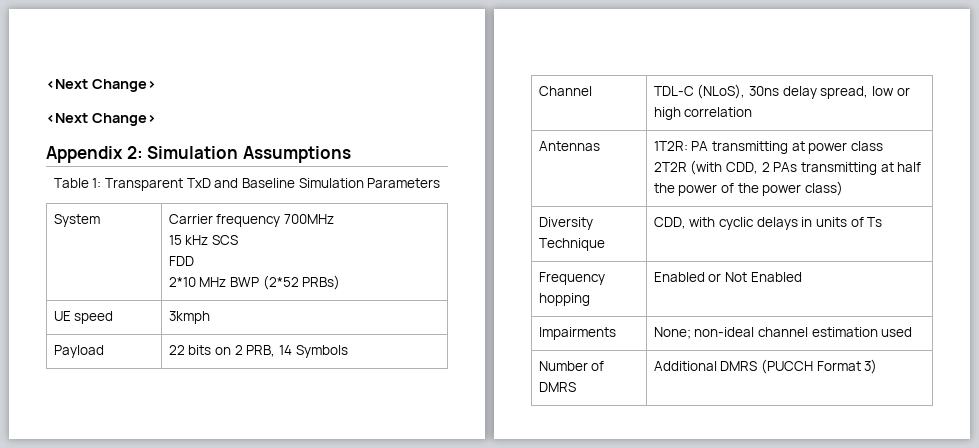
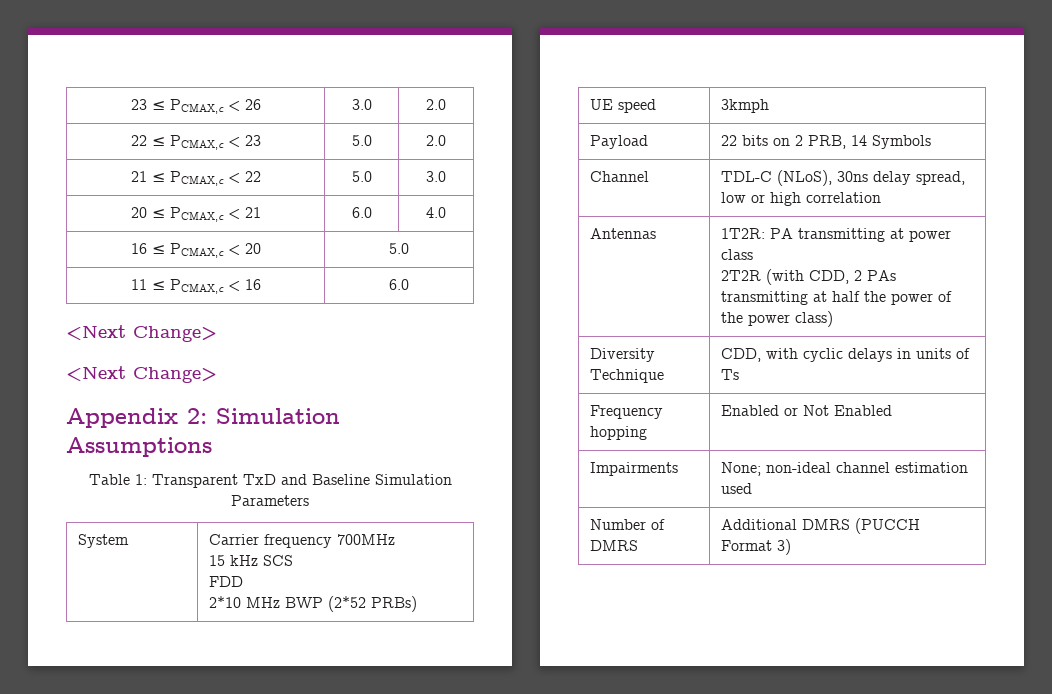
(46, 84) none -> [130,99,261,114] [351,99,372,110] [426,99,446,110] [130,135,261,150] [351,135,372,146] [426,135,446,146] [130,171,261,186] [351,171,372,182] [426,171,446,182] [130,207,261,222] [351,207,372,218] [426,207,446,218] [130,243,261,258] [389,243,409,254] [130,279,261,294] [389,279,409,290] 23 ≤ PCMAX,c < 26 | 3.0 | 2.0 // 22 ≤ PCMAX,c < 23 | 5.0 | 2.0 // 21 ≤ PCMAX,c < 22 | 5.0 | 3.0 // 20 ≤ PCMAX,c < 21 | 6.0 | 4.0 // 16 ≤ PCMAX,c < 20 | 5.0 // 11 ≤ PCMAX,c < 16 | 6.0 //

